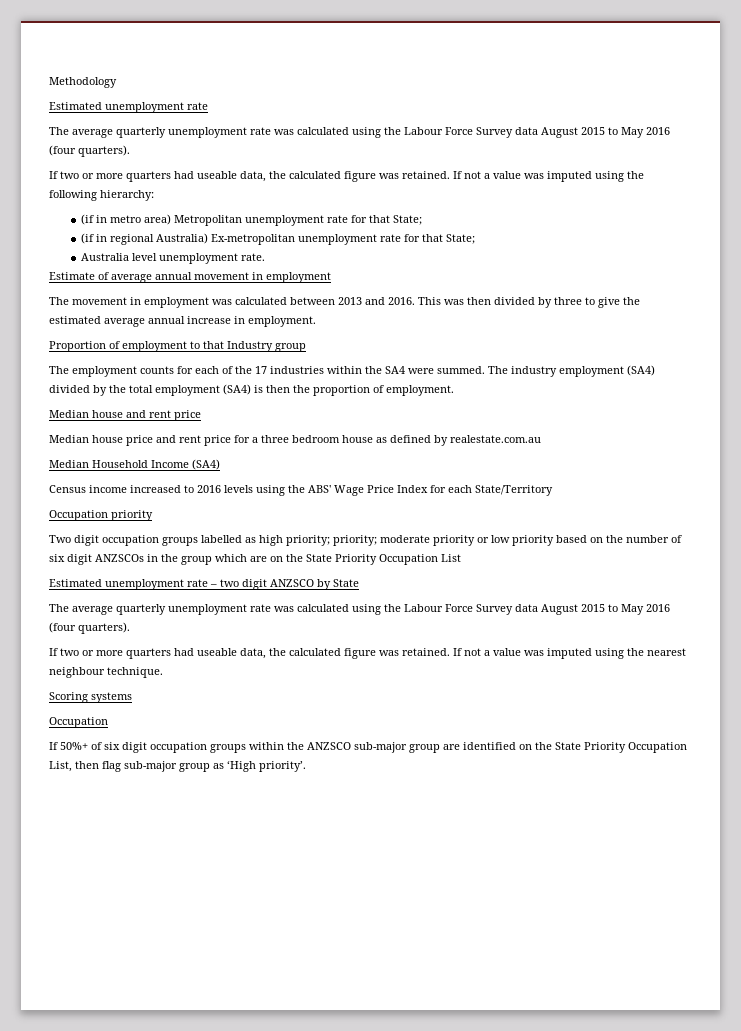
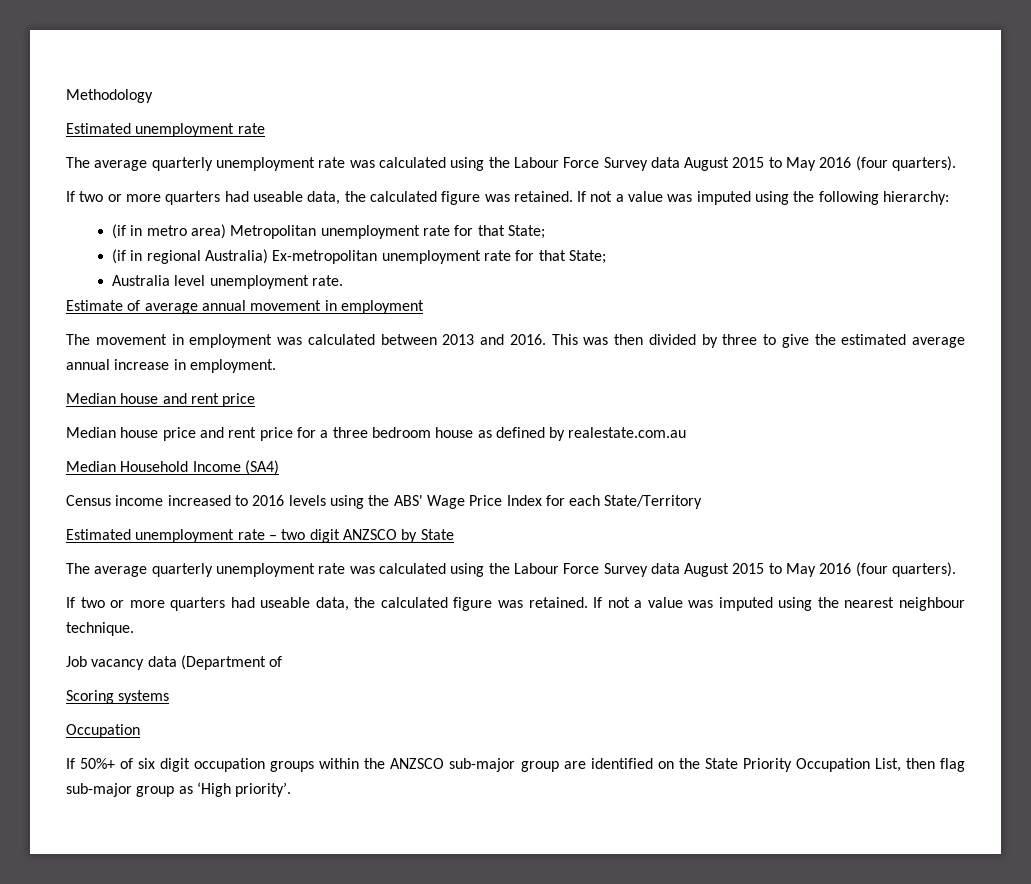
[49,341,306,352] [49,365,655,377] [49,384,454,396] // Proportion of employment to that Industry group // The employment counts for each of the 17 industries within the SA4 were summed. The industry employment (SA4) divided by the total employment (SA4) is then the proportion of employment. -> (276, 366) none
[49,510,153,521] [49,535,682,546] [49,554,461,565] // Occupation priority // Two digit occupation groups labelled as high priority; priority; moderate priority or low priority based on the number of six digit ANZSCOs in the group which are on the State Priority Occupation List -> (703, 502) none
(163, 672) none -> [66,655,283,670] // Job vacancy data (Department of

